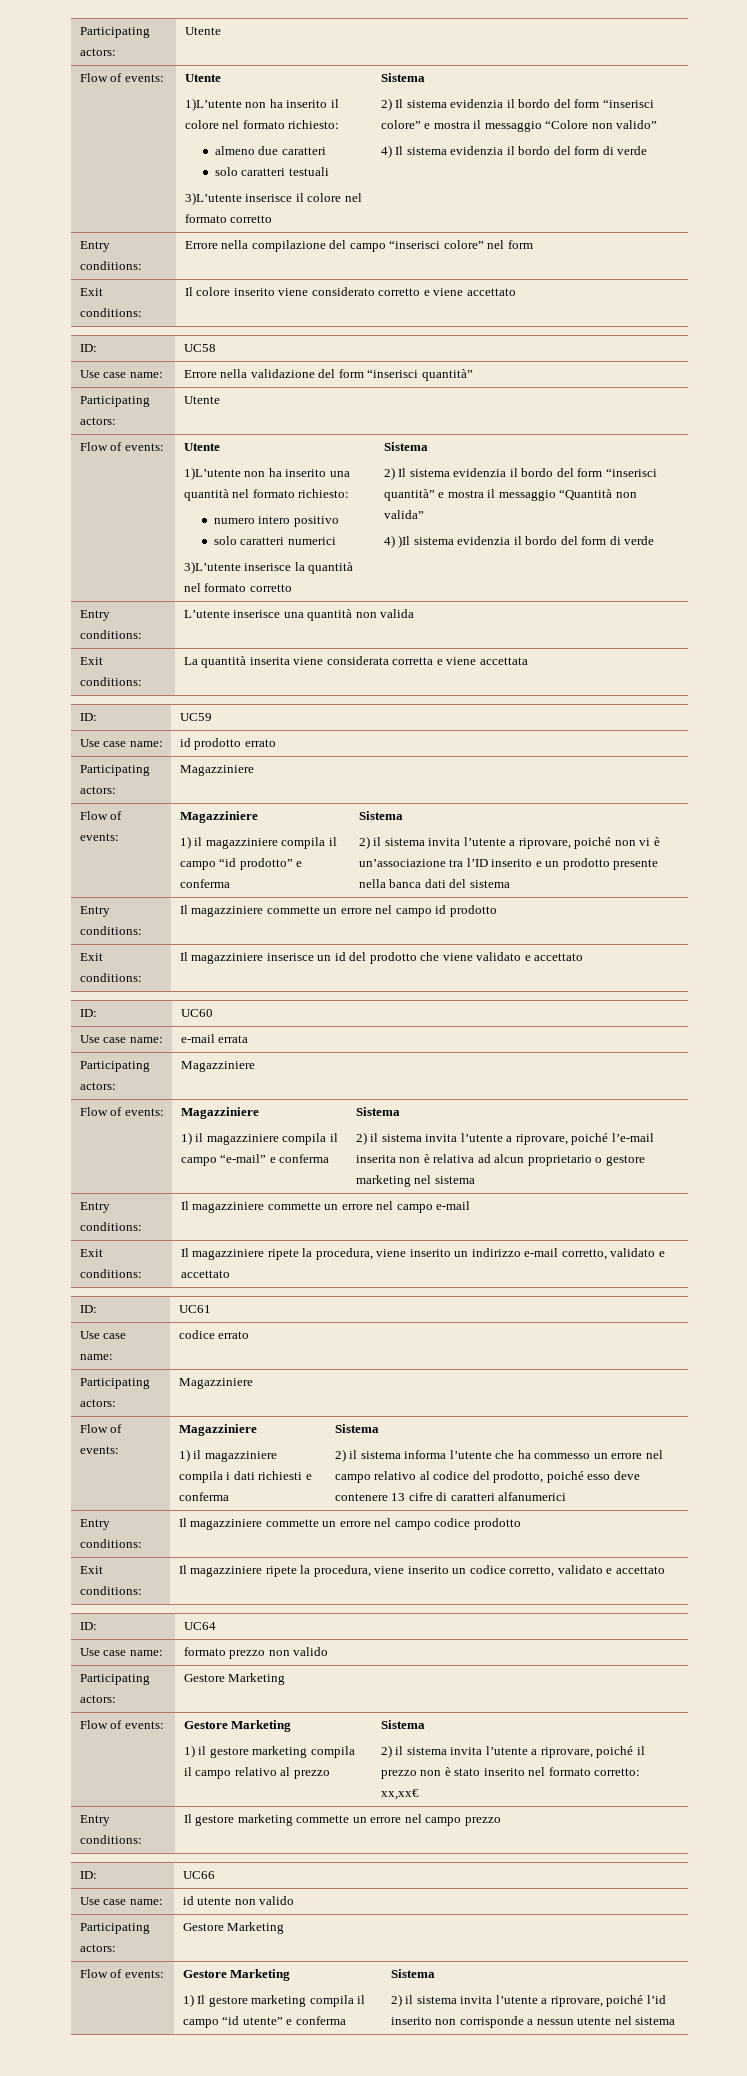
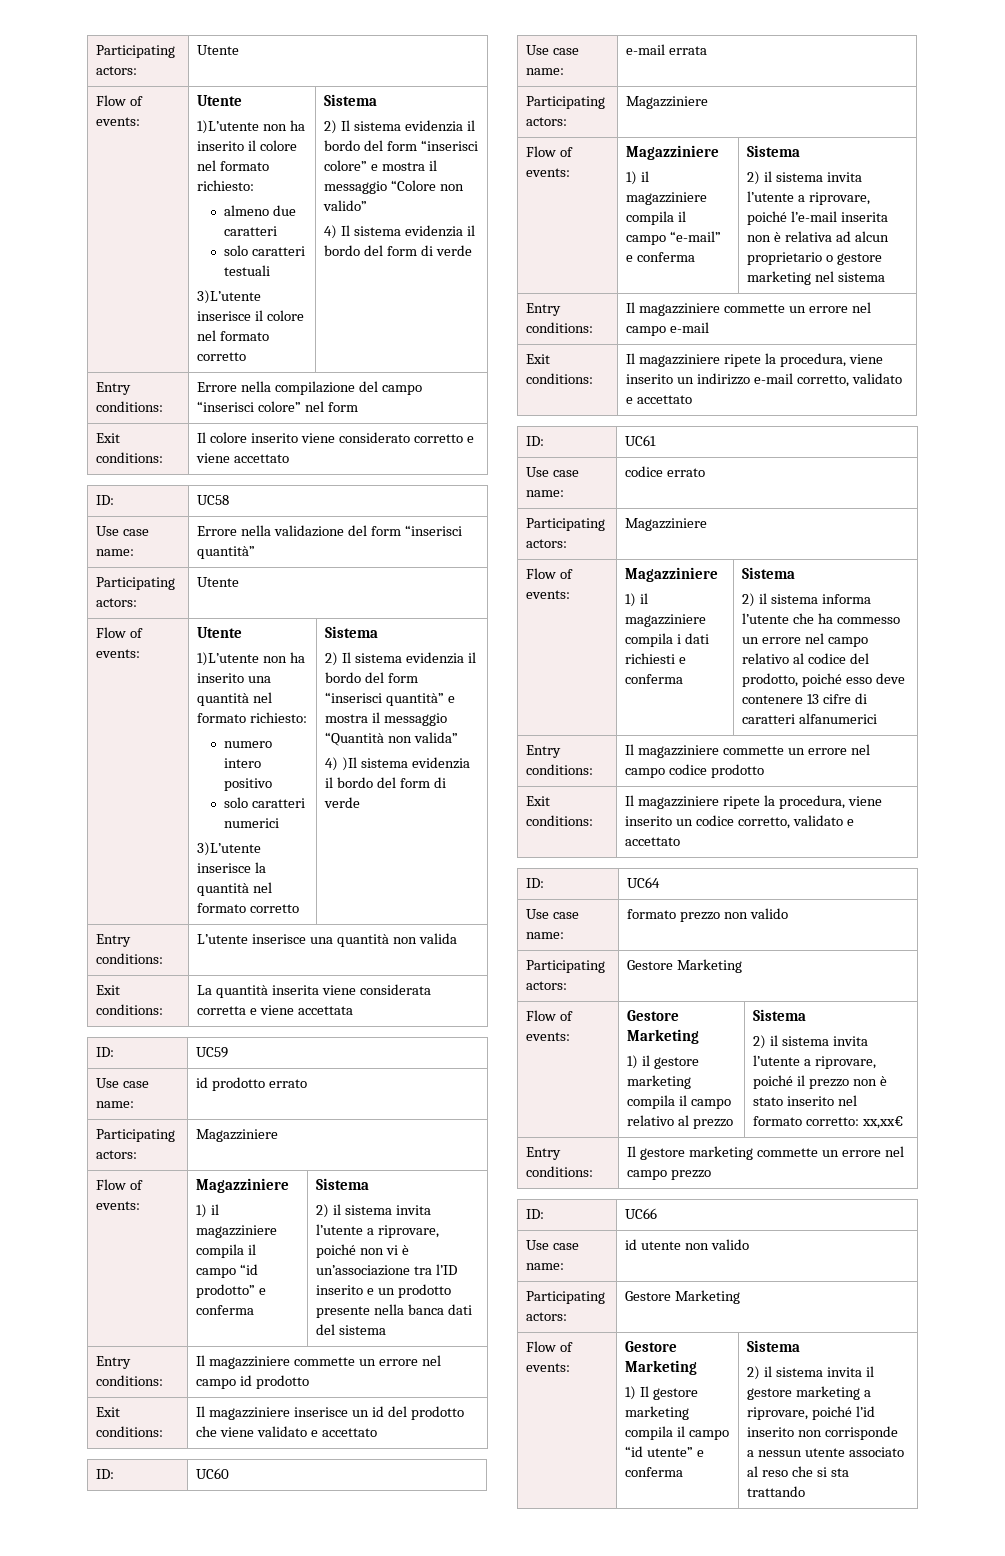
[495,1995,538,2004] l’utente -> [866,1366,875,1377] [747,1386,861,1400] il gestore marketing
[614,2016,676,2025] nel sistema -> [849,1447,905,1457] [747,1466,850,1477] [747,1486,806,1497] associato al reso che si sta trattando

